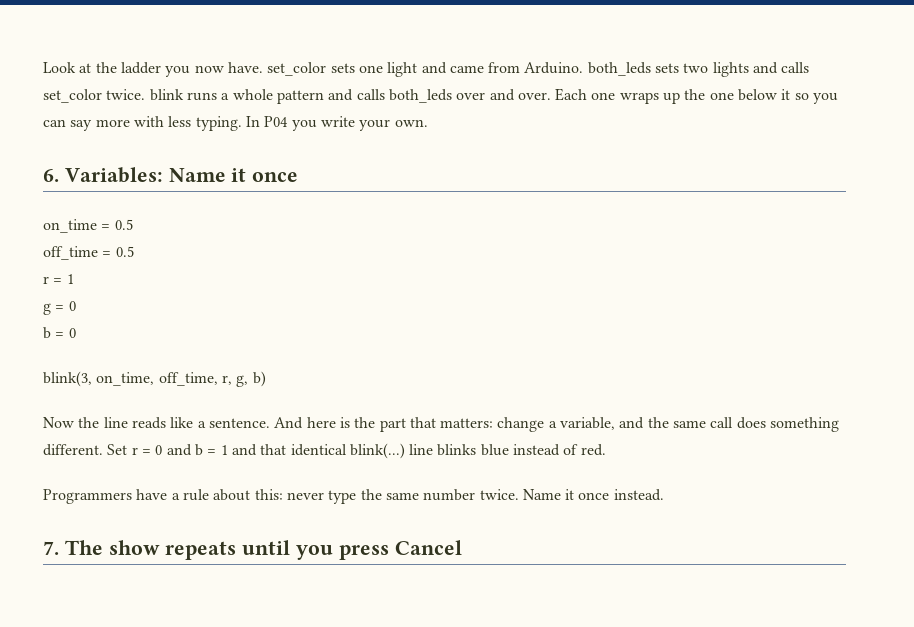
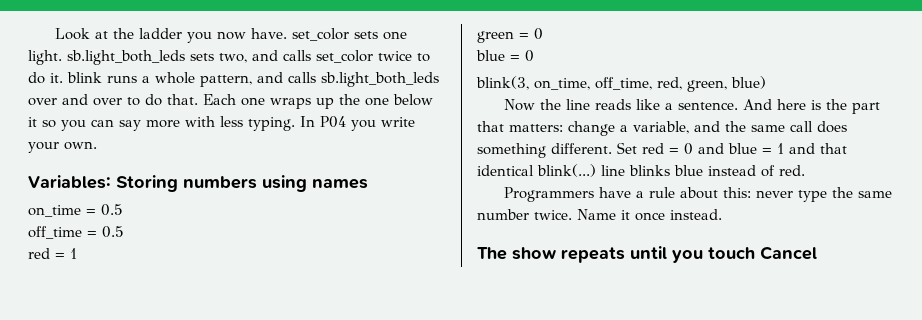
[387,62,810,77] [43,89,146,103] light and came from Arduino. both_leds sets two lights and calls set_color twice. -> [28,50,430,65] [28,72,63,84] light. sb.light_both_leds sets two, and calls set_color twice to do it.
[276,89,452,104] pattern and calls both_leds -> [200,72,439,87] pattern, and calls sb.light_both_leds
[517,92,551,100] over. -> [93,94,198,106] over to do that.
[43,167,299,183] 6. Variables: Name it once -> [28,175,368,192] Variables: Storing numbers using names
[43,276,49,284] r -> [28,248,50,259] red
[43,301,76,315] [43,327,51,339] g = 0 // b -> [477,28,543,43] [476,50,505,61] green = 0 // blue
[221,371,266,387] r, g, b) -> [657,76,766,92] red, green, blue)
[131,447,138,455] r -> [642,143,664,154] red
[194,444,203,456] b -> [728,143,757,154] blue
[43,541,59,555] 7. -> (722, 214) none
[338,545,389,560] press -> [708,247,755,259] touch

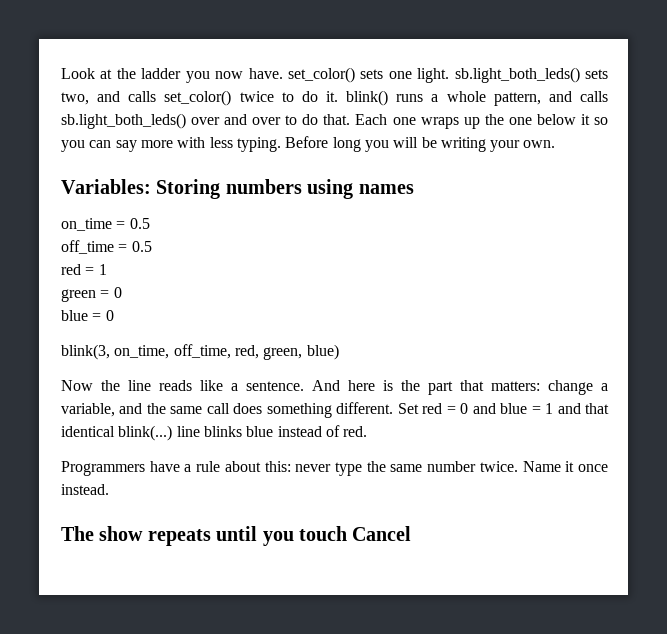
[292,28,350,41] set_color -> [287,67,355,83] set_color()
[67,50,185,65] sb.light_both_leds -> [454,67,580,83] sb.light_both_leds()
[316,50,373,63] set_color -> [164,90,232,106] set_color()
[67,72,102,83] blink -> [346,90,389,106] blink()
[321,72,439,87] sb.light_both_leds -> [61,113,186,129] sb.light_both_leds()
[300,116,415,131] In P04 you write -> [285,136,486,152] Before long you will be writing

